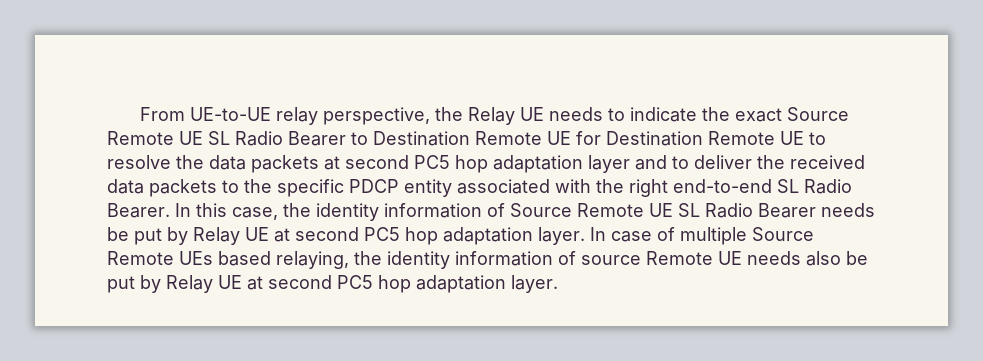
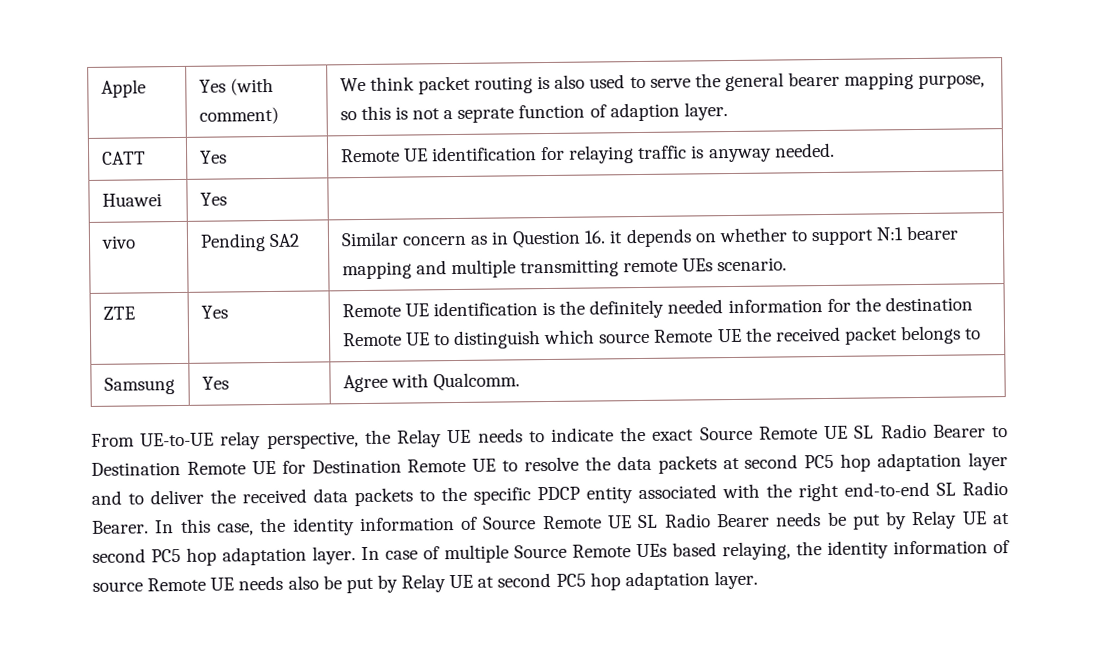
(140, 114) none -> [100,79,146,98] [198,77,274,96] [198,106,279,125] [339,71,986,95] [339,102,728,123] [101,151,146,165] [199,150,227,164] [340,142,835,164] [101,193,162,207] [199,192,227,206] [100,235,136,249] [199,233,300,252] [340,225,960,249] [341,257,788,280] [102,306,135,320] [200,305,228,319] [341,296,973,319] [342,325,982,350] [103,377,175,395] [201,376,229,390] [342,372,520,393] Apple | Yes (with comment) | We think packet routing is also used to serve the general bearer mapping purpose, so this is not a seprate function of adaption layer. // CATT | Yes | Remote UE identification for relaying traffic is anyway needed. // Huawei | Yes | // vivo | Pending SA2 | Similar concern as in Question 16. it depends on whether to support N:1 bearer mapping and multiple transmitting remote UEs scenario. // ZTE | Yes | Remote UE identification is the definitely needed information for the destination Remote UE to distinguish which source Remote UE the received packet belongs to // Samsung | Yes | Agree with Qualcomm. //

